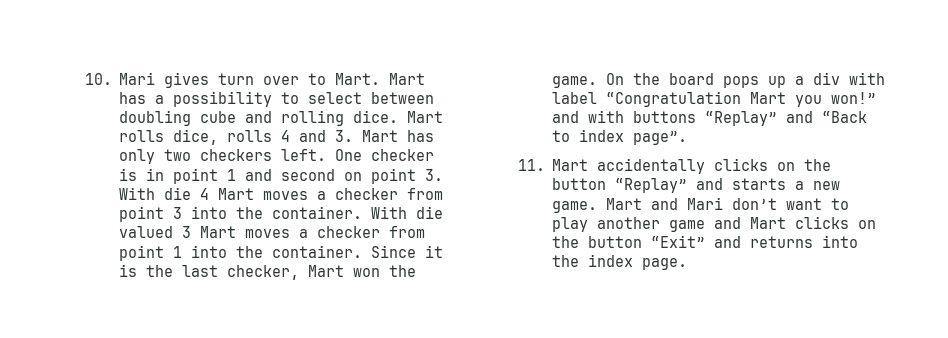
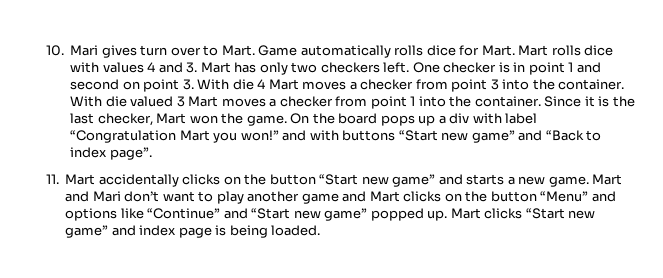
[389,73,426,85] [119,91,435,107] [119,110,444,126] [119,129,273,145] Mart has a possibility to select between doubling cube and rolling dice. Mart rolls dice, rolls -> [258,45,614,58] [70,62,144,73] Game automatically rolls dice for Mart. Mart rolls dice with values
[705,111,778,126] “Replay” -> [398,130,515,143] “Start new game”
[615,178,688,193] “Replay” -> [319,174,436,187] “Start new game”
[651,235,859,248] [552,254,688,270] “Exit” and returns into the index page. -> [540,191,616,202] [65,208,596,221] [65,225,321,238] “Menu” and options like “Continue” and “Start new game” popped up. Mart clicks “Start new game” and index page is being loaded.

